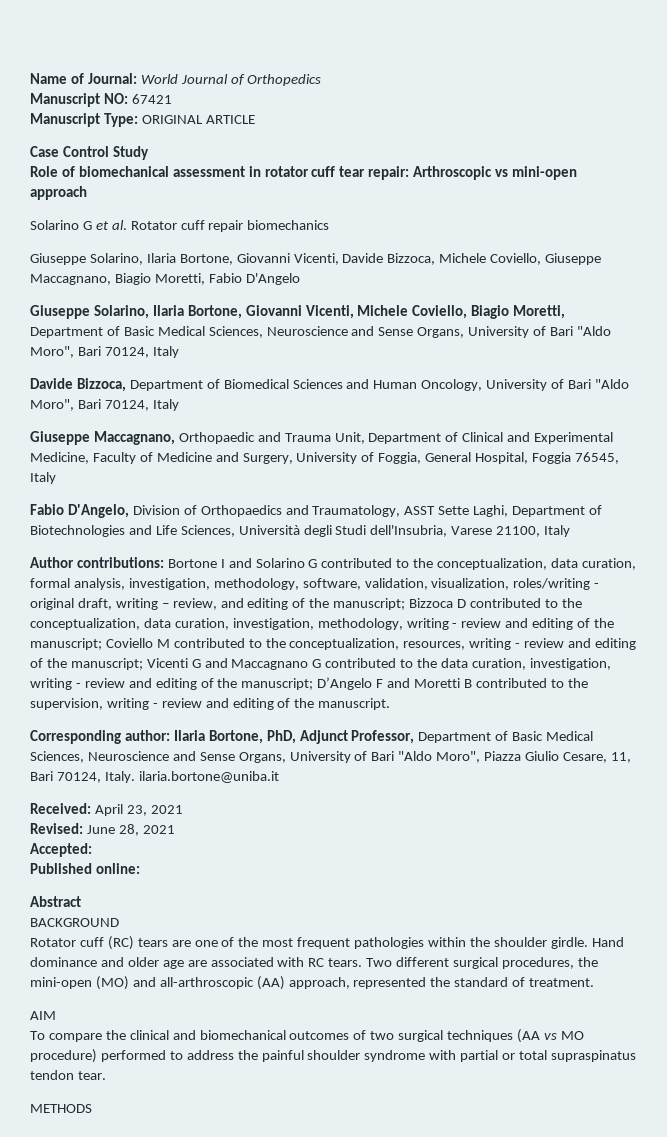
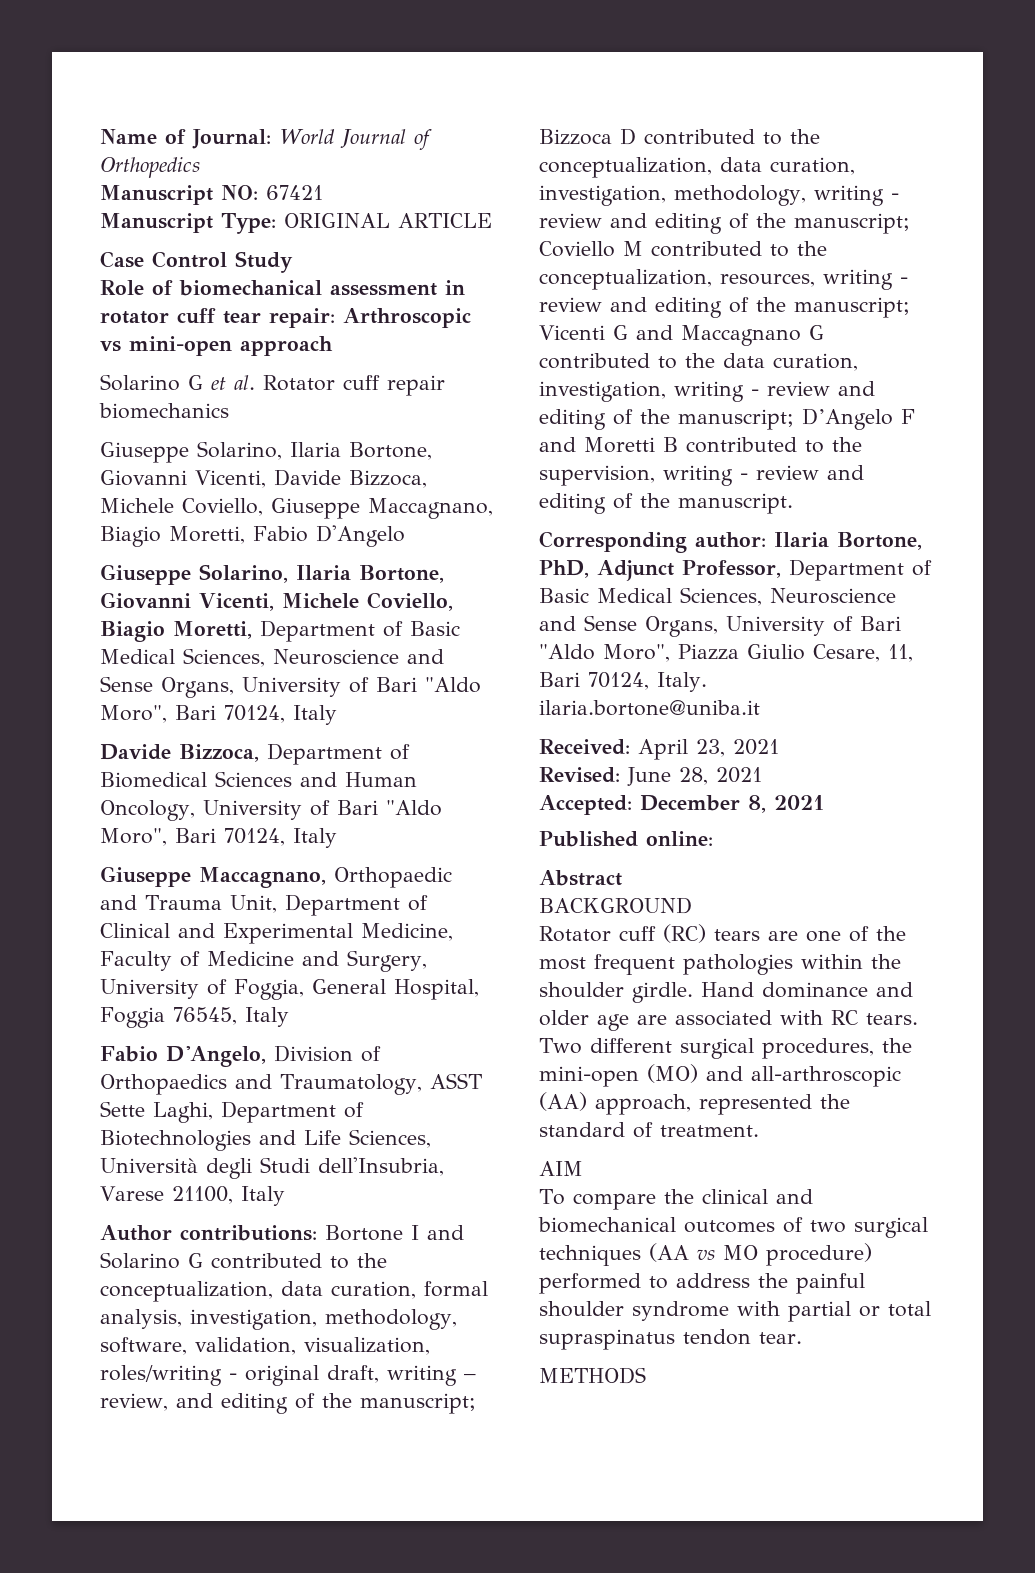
(92, 850) none -> [640,795,824,813] December 8, 2021

